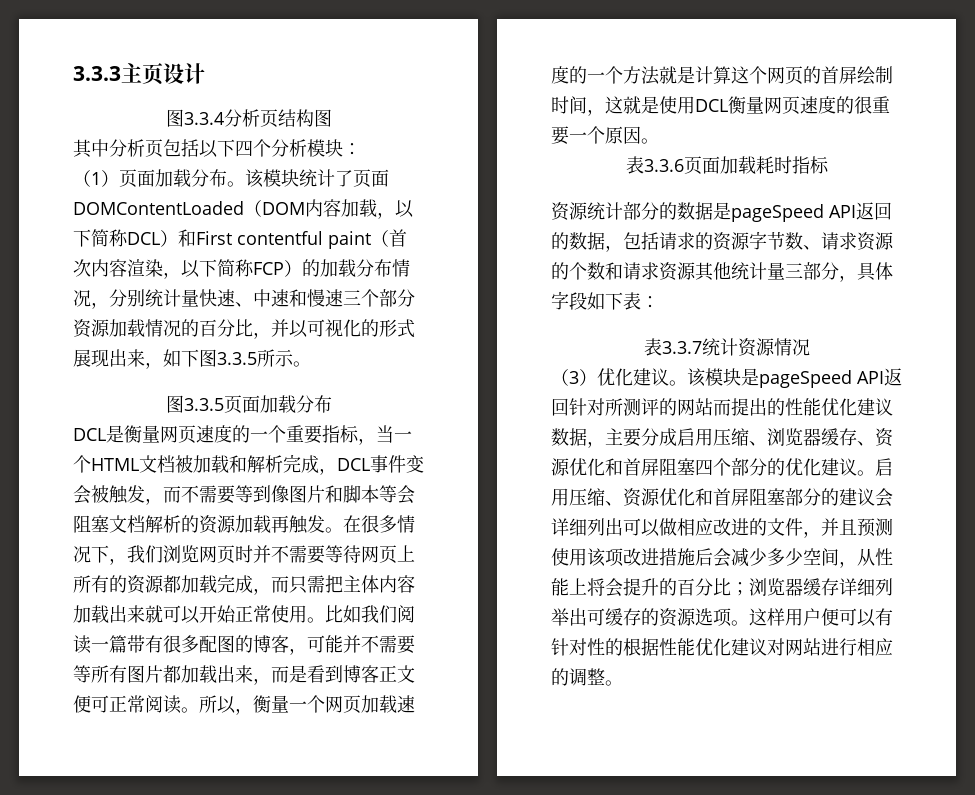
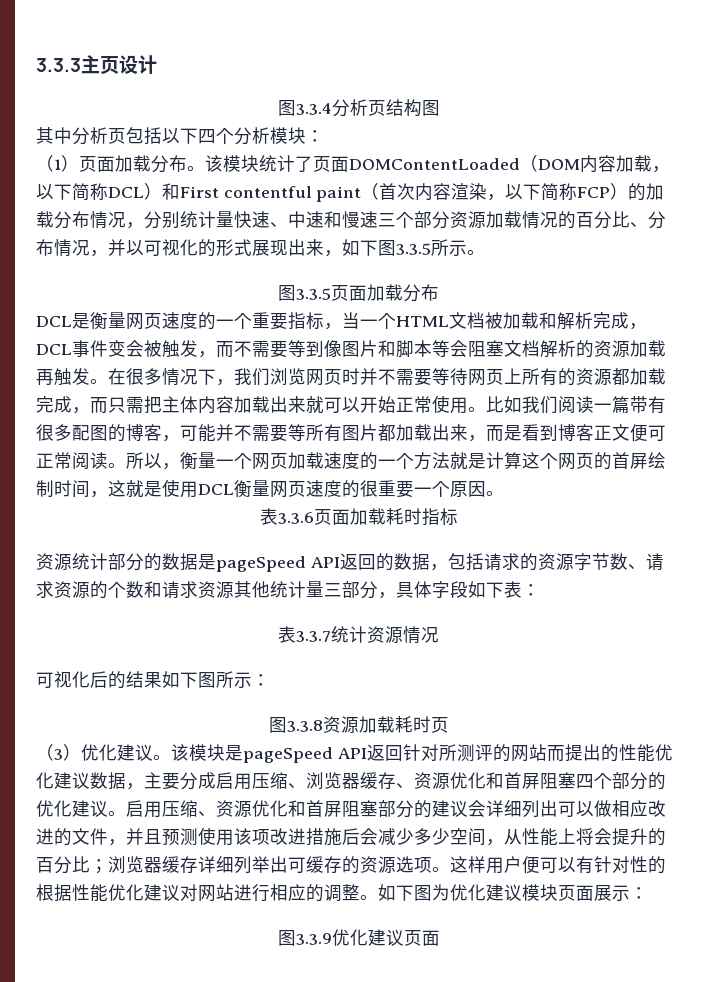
(253, 328) none -> [630,211,666,229] [36,239,90,257] 、分布情况
(810, 347) none -> [36,671,270,689] [268,716,449,734] // 可视化后的结果如下图所示： // 图3.3.8资源加载耗时页
(623, 683) none -> [378,884,648,901] [277,929,440,946] 如下图为优化建议模块页面展示： // 图3.3.9优化建议页面

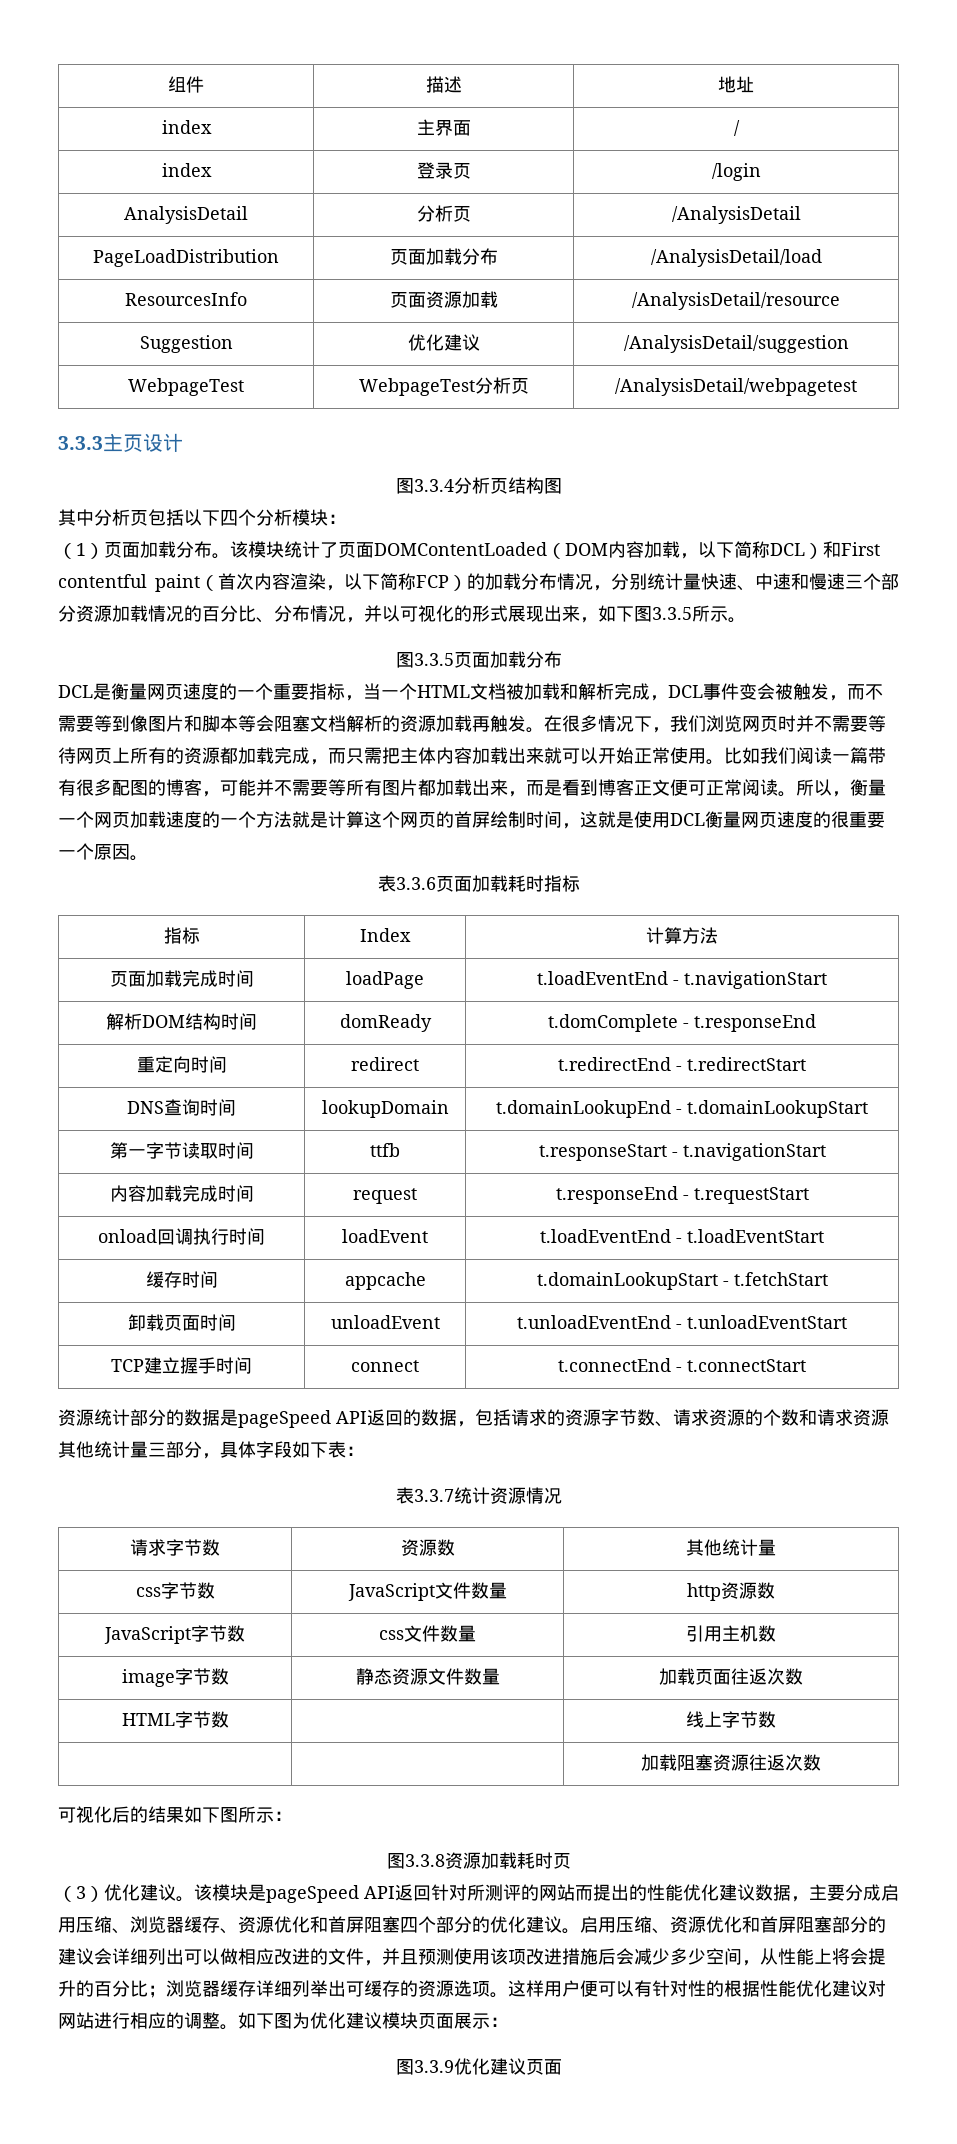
(36, 65) none -> [168,76,204,93] [425,76,462,93] [718,76,754,93] [161,120,212,134] [416,119,471,136] [733,120,740,136] [161,163,212,177] [416,162,471,179] [711,163,761,181] [124,206,248,224] [416,205,471,222] [671,206,801,224] [93,249,279,267] [389,248,498,265] [650,249,822,267] [125,292,247,306] [389,291,498,308] [632,292,840,310] [139,335,233,353] [407,334,480,351] [623,335,849,353] [128,378,244,396] [358,377,529,396] [615,378,857,396] 组件 | 描述 | 地址 // index | 主界面 | / // index | 登录页 | /login // AnalysisDetail | 分析页 | /AnalysisDetail // PageLoadDistribution | 页面加载分布 | /AnalysisDetail/load // ResourcesInfo | 页面资源加载 | /AnalysisDetail/resource // Suggestion | 优化建议 | /AnalysisDetail/suggestion // WebpageTest | WebpageTest分析页 | /AnalysisDetail/webpagetest //
(458, 517) none -> [163,927,200,944] [360,928,412,942] [646,927,718,944] [109,970,254,987] [346,971,425,989] [537,971,827,989] [106,1013,257,1030] [339,1014,432,1032] [548,1014,816,1032] [136,1056,227,1073] [351,1057,420,1071] [558,1057,806,1071] [127,1099,236,1116] [321,1100,449,1118] [496,1100,868,1118] [109,1142,254,1159] [370,1143,401,1157] [538,1143,826,1161] [109,1185,254,1202] [353,1188,418,1204] [555,1186,809,1204] [98,1228,265,1245] [342,1229,429,1243] [540,1229,824,1243] [145,1271,218,1288] [344,1272,426,1290] [536,1272,828,1290] [127,1314,236,1331] [330,1315,440,1329] [517,1315,847,1329] [111,1357,252,1374] [351,1360,420,1372] [558,1358,806,1372] // 指标 | Index | 计算方法 // 页面加载完成时间 | loadPage | t.loadEventEnd - t.navigationStart // 解析DOM结构时间 | domReady | t.domComplete - t.responseEnd // 重定向时间 | redirect | t.redirectEnd - t.redirectStart // DNS查询时间 | lookupDomain | t.domainLookupEnd - t.domainLookupStart // 第一字节读取时间 | ttfb | t.responseStart - t.navigationStart // 内容加载完成时间 | request | t.responseEnd - t.requestStart // onload回调执行时间 | loadEvent | t.loadEventEnd - t.loadEventStart // 缓存时间 | appcache | t.domainLookupStart - t.fetchStart // 卸载页面时间 | unloadEvent | t.unloadEventEnd - t.unloadEventStart // TCP建立握手时间 | connect | t.connectEnd - t.connectStart
(439, 635) none -> [130,1539,220,1556] [400,1539,455,1556] [686,1539,776,1556] [135,1582,215,1599] [347,1582,507,1601] [687,1582,775,1601] [104,1625,245,1644] [379,1625,477,1642] [686,1625,776,1642] [121,1668,229,1687] [355,1668,500,1685] [659,1668,803,1685] [121,1711,229,1728] [686,1711,776,1728] [641,1754,821,1771] // 请求字节数 | 资源数 | 其他统计量 // css字节数 | JavaScript文件数量 | http资源数 // JavaScript字节数 | css文件数量 | 引用主机数 // image字节数 | 静态资源文件数量 | 加载页面往返次数 // HTML字节数 | | 线上字节数 // | | 加载阻塞资源往返次数

